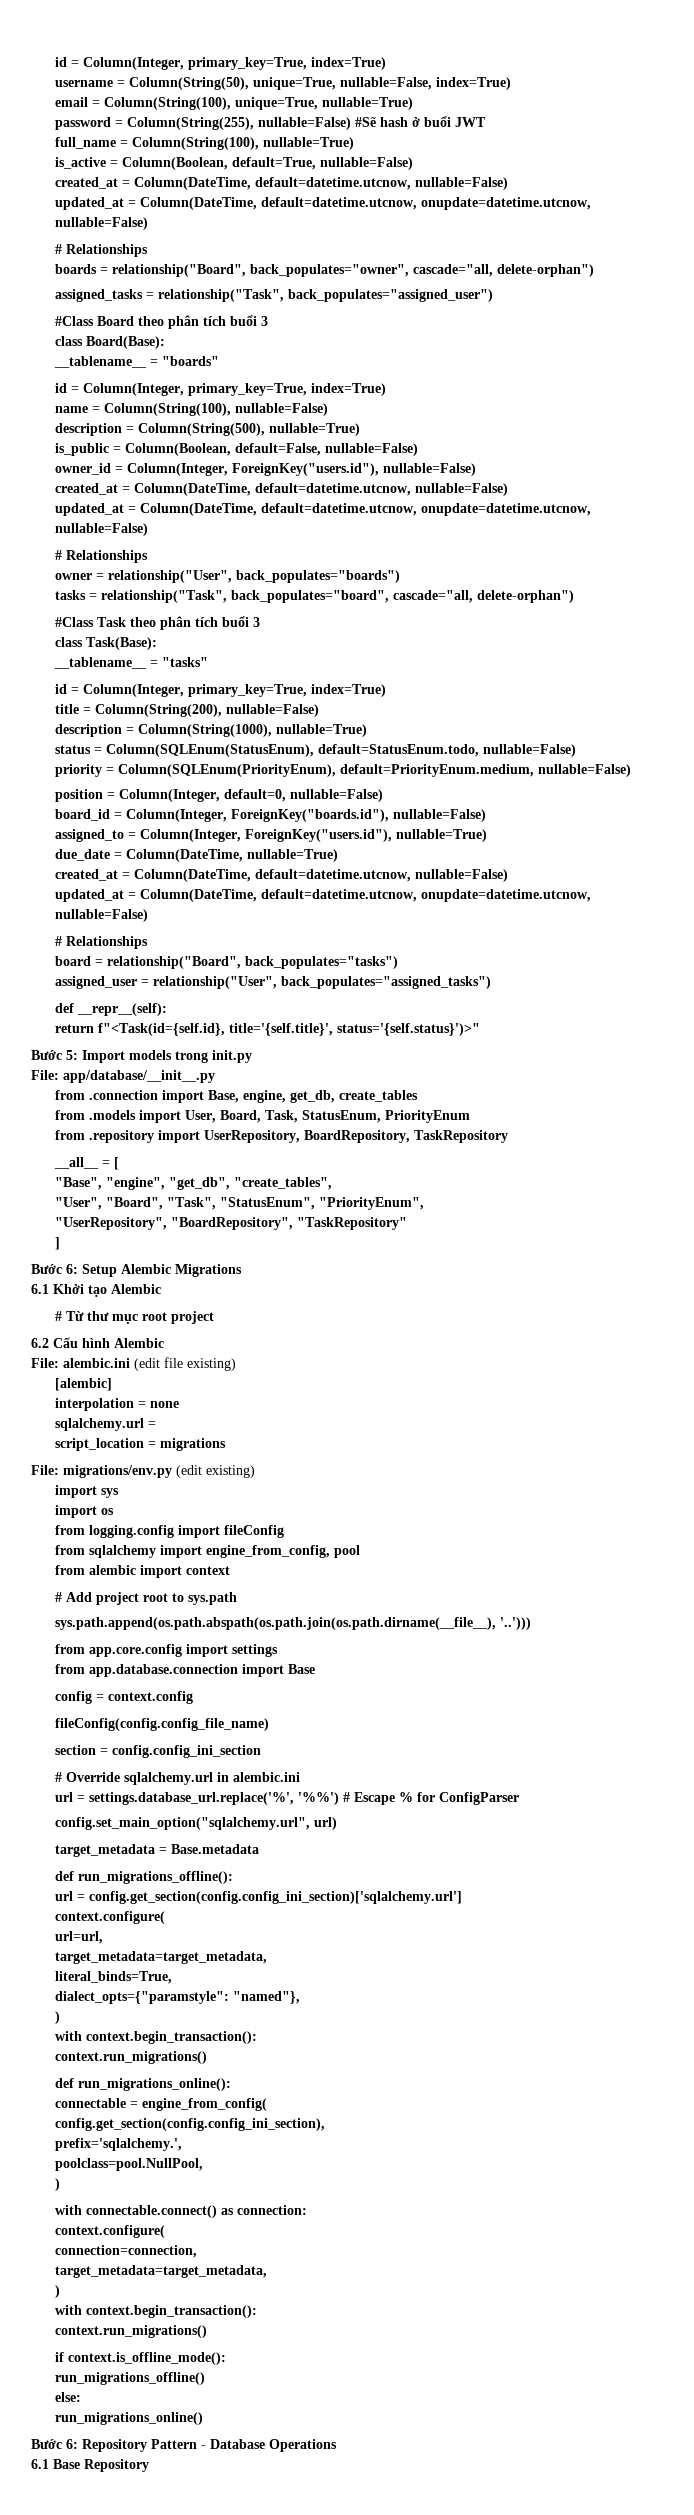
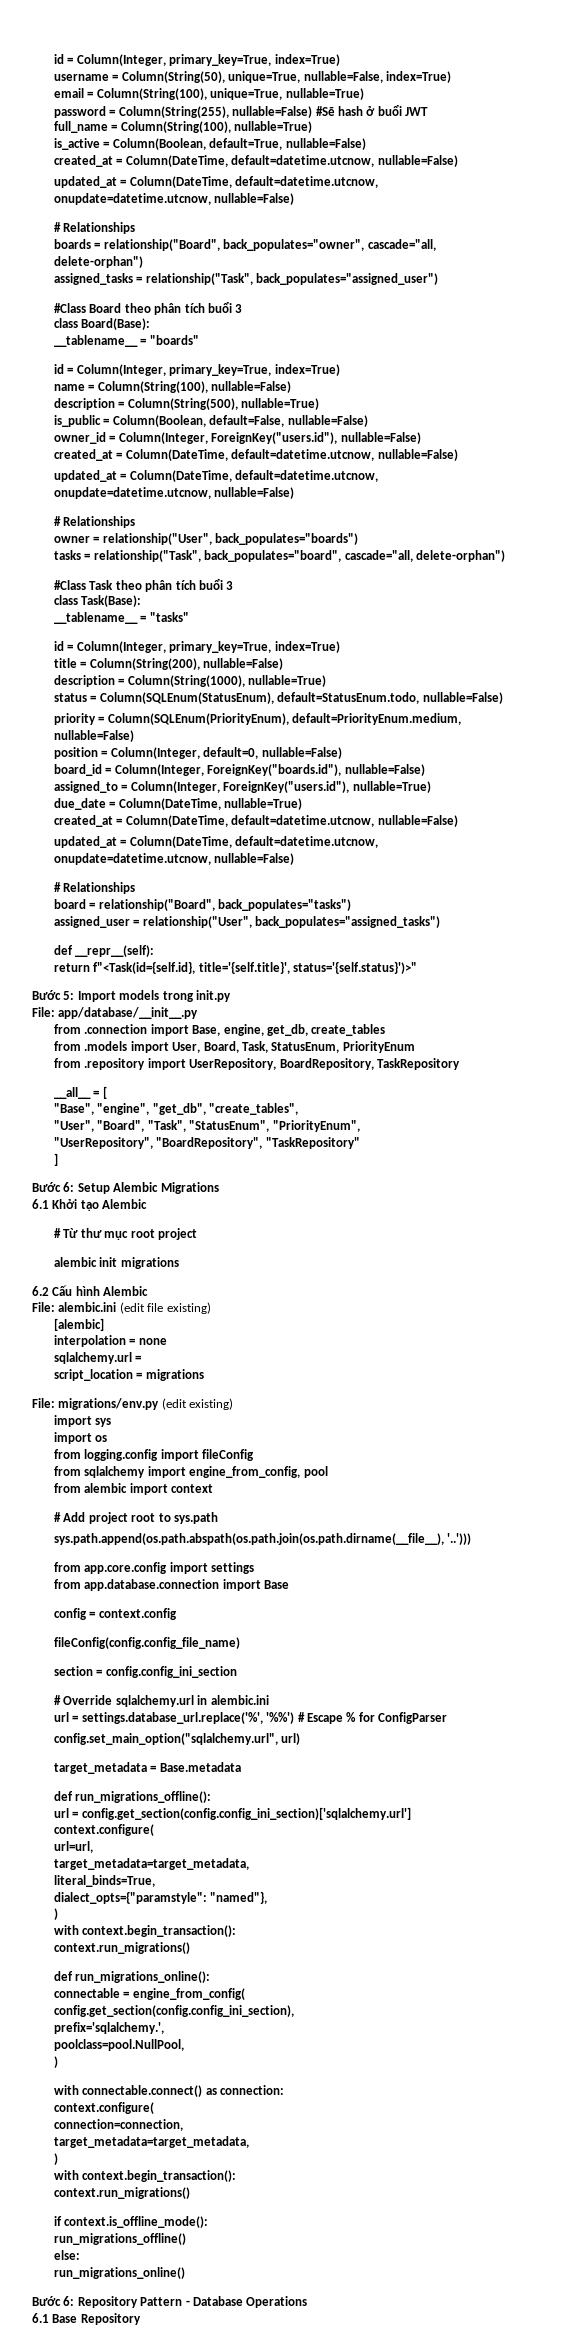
(215, 1317) none -> [54,1257,179,1269] // alembic init migrations

